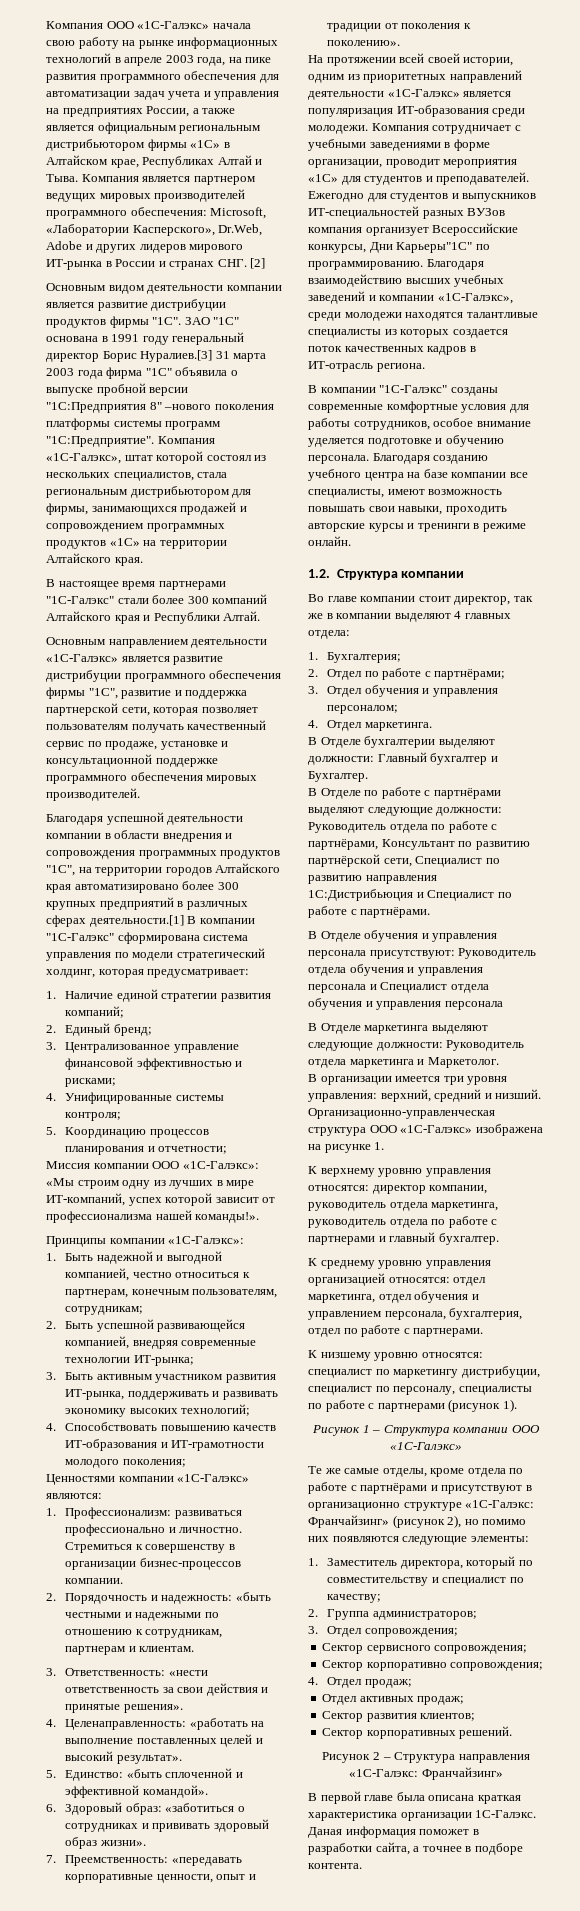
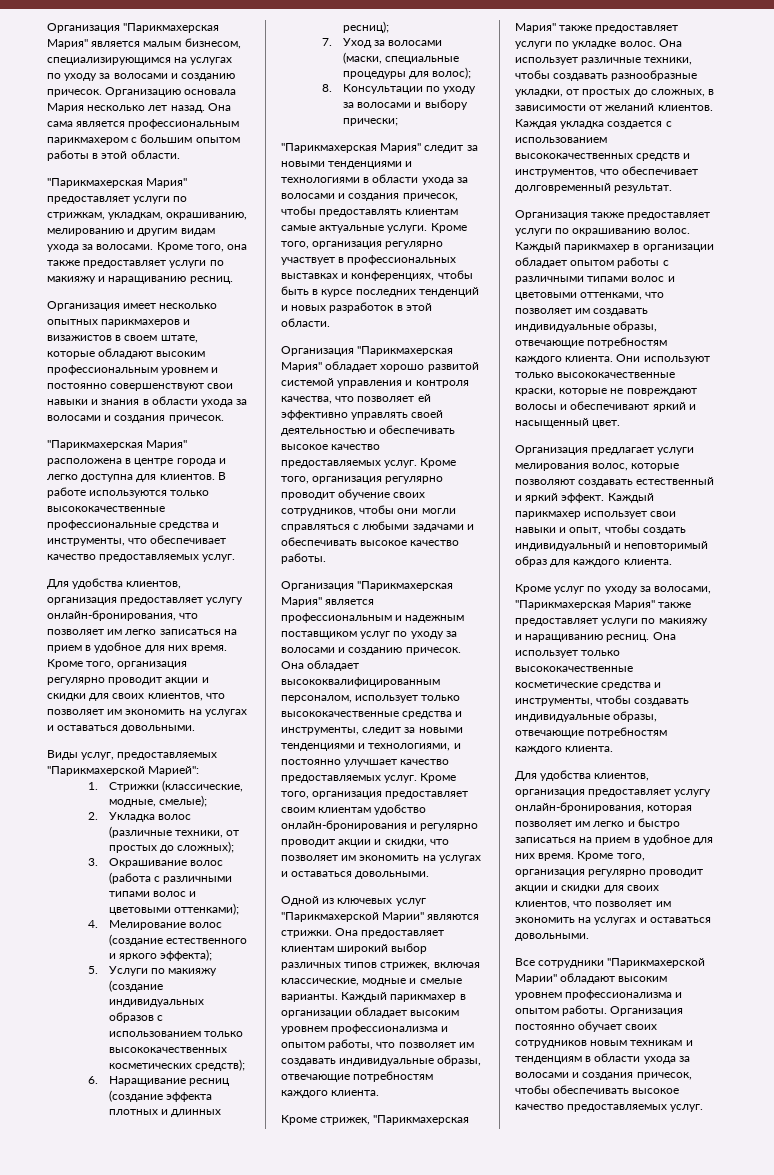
[46,21,251,29] [46,37,279,49] [46,53,272,66] [46,71,279,83] [46,91,280,100] [46,106,236,117] [46,122,261,134] [46,139,230,151] [46,155,263,168] [46,174,255,185] [46,189,246,202] [46,207,267,219] [46,224,263,236] [46,241,244,253] [46,258,266,270] [46,283,282,294] [46,299,227,311] [46,316,240,328] [46,332,245,345] [46,350,267,362] [46,367,238,379] [46,383,189,396] [46,402,274,413] [46,418,221,430] [46,436,215,447] [46,451,267,464] [46,472,228,481] [46,486,252,498] [46,502,247,515] [46,523,225,532] [46,538,227,549] [46,553,143,566] [46,579,226,590] [46,594,268,604] [46,611,261,624] [46,637,268,648] [46,654,224,665] [46,670,282,682] [46,687,248,699] [46,703,258,716] [46,720,267,733] [46,741,229,750] [46,754,218,767] [46,772,258,784] [46,788,140,801] [46,812,244,825] [46,830,233,842] [46,850,281,859] [46,863,281,876] [46,881,239,893] [46,897,248,910] [46,915,255,927] [46,932,249,944] [46,948,265,961] [46,969,250,978] [46,989,271,1002] [65,1006,125,1018] [46,1023,152,1036] [46,1042,239,1053] [65,1057,243,1070] [65,1078,117,1087] [46,1092,224,1104] [65,1112,122,1121] [46,1127,209,1138] [65,1146,228,1155] [46,1161,259,1169] [46,1178,255,1189] [46,1193,276,1206] [46,1210,260,1223] [46,1236,245,1247] [46,1251,222,1264] [65,1268,250,1281] [65,1289,278,1298] [65,1306,144,1315] [46,1319,246,1332] [65,1336,257,1349] [65,1355,194,1366] [46,1372,276,1383] [65,1389,278,1400] [65,1404,251,1417] [46,1422,277,1431] [65,1439,265,1451] [65,1459,186,1468] [46,1474,250,1485] [46,1493,102,1499] [46,1507,242,1519] [65,1524,243,1536] [65,1542,235,1553] [65,1558,241,1570] [65,1578,124,1584] [46,1592,271,1604] [65,1612,219,1621] [65,1629,223,1638] [65,1646,195,1655] [46,1668,208,1676] [65,1683,269,1696] [65,1704,183,1713] [46,1718,265,1730] [65,1734,263,1747] [65,1751,182,1764] [46,1768,243,1781] [65,1785,208,1798] [46,1802,245,1815] [65,1819,269,1832] [65,1837,146,1849] [46,1855,242,1866] [65,1874,256,1883] [327,23,471,32] [327,40,401,46] [308,53,514,66] [308,70,522,83] [308,89,512,100] [308,105,526,117] [308,123,521,134] [308,139,490,151] [308,159,518,168] [308,172,530,185] [308,191,537,202] [308,206,506,219] [308,223,519,236] [308,242,490,253] [308,259,484,270] [308,274,505,287] [308,291,513,304] [308,312,538,321] [308,329,508,338] [308,346,476,355] [308,361,425,372] [308,385,498,396] [308,401,529,413] [308,418,531,430] [308,435,504,447] [308,453,489,464] [308,469,528,481] [308,489,503,498] [308,506,507,515] [308,523,526,532] [308,536,351,546] [308,569,465,580] [308,594,533,605] [307,611,511,622] [308,630,350,639] [308,652,402,663] [308,668,506,680] [308,685,498,697] [327,705,399,714] [308,720,432,731] [308,736,495,748] [308,752,498,765] [308,771,368,782] [308,787,501,799] [308,807,503,816] [308,821,498,833] [308,839,530,850] [308,854,500,867] [308,875,437,884] [308,889,512,901] [308,906,431,918] [308,930,498,942] [308,948,537,959] [308,964,483,976] [308,982,489,993] [308,998,503,1010] [308,1023,488,1034] [308,1040,525,1051] [308,1057,499,1068] [308,1074,508,1085] [308,1089,542,1102] [308,1108,495,1119] [308,1124,543,1136] [308,1142,385,1153] [308,1166,491,1177] [308,1185,488,1194] [308,1202,499,1211] [308,1216,498,1228] [308,1232,499,1245] [308,1258,491,1269] [308,1273,487,1286] [308,1291,479,1303] [308,1308,523,1320] [308,1325,484,1337] [308,1350,483,1361] [308,1366,540,1378] [308,1386,532,1395] [308,1399,517,1412] [312,1425,540,1436] [390,1442,462,1450] [308,1466,524,1477] [308,1482,532,1494] [308,1500,535,1511] [308,1515,527,1528] [308,1536,529,1545] [308,1556,533,1569] [327,1577,524,1586] [327,1594,382,1603] [308,1609,477,1620] [308,1626,458,1637] [322,1643,528,1654] [322,1660,544,1671] [308,1677,412,1688] [322,1694,465,1705] [322,1711,476,1722] [322,1726,513,1739] [322,1752,530,1763] [349,1767,503,1780] [308,1791,521,1804] [308,1810,537,1821] [308,1826,479,1838] [308,1842,523,1855] [308,1863,362,1869] Компания ООО «1С-Галэкс» начала свою работу на рынке информационных технологий в апреле 2003 года, на пике развития программного обеспечения для автоматизации задач учета и управления на предприятиях России, а также является официальным региональным дистрибьютором фирмы «1С» в Алтайском крае, Республикаx Алтай и Тыва. Компания является партнером ведущих мировых производителей программного обеспечения: Micrоsоft, «Лаборатории Касперского», Dr.Web, Adоbe и других лидеров мирового ИТ-рынка в России и странах СНГ. [2] // Основным видом деятельности компании является развитие дистрибуции продуктов фирмы "1С". ЗАО "1С" основана в 1991 году генеральный директор Борис Нуралиев.[3] 31 марта 2003 года фирма "1С" объявила о выпуске пробной версии "1С:Предприятия 8" –нового поколения платформы системы программ "1С:Предприятие". Компания «1С-Галэкс», штат которой состоял из нескольких специалистов, стала региональным дистрибьютором для фирмы, занимающихся продажей и сопровождением программных продуктов «1С» на территории Алтайского края. // В настоящее время партнерами "1С-Галэкс" стали более 300 компаний Алтайского края и Республики Алтай. // Основным направлением деятельности «1С-Галэкс» является развитие дистрибуции программного обеспечения фирмы "1C", развитие и поддержка партнерской сети, которая позволяет пользователям получать качественный сервис по продаже, установке и консультационной поддержке программного обеспечения мировых производителей. // Благодаря успешной деятельности компании в области внедрения и сопровождения программных продуктов "1С", на территории городов Алтайского края автоматизировано более 300 крупных предприятий в различных сферах деятельности.[1] В компании "1С-Галэкс" сформирована система управления по модели стратегический холдинг, которая предусматривает: // 1. Наличие единой стратегии развития компаний; // 2. Единый бренд; // 3. Централизованное управление финансовой эффективностью и рисками; // 4. Унифицированные системы контроля; // 5. Координацию процессов планирования и отчетности; // Миссия компании ООО «1С-Галэкс»: «Мы строим одну из лучших в мире ИТ-компаний, успех которой зависит от профессионализма нашей команды!». // Принципы компании «1С-Галэкс»: // 1. Быть надежной и выгодной компанией, честно относиться к партнерам, конечным пользователям, сотрудникам; // 2. Быть успешной развивающейся компанией, внедряя современные технологии ИТ-рынка; // 3. Быть активным участником развития ИТ-рынка, поддерживать и развивать экономику высоких технологий; // 4. Способствовать повышению качеств ИТ-образования и ИТ-грамотности молодого поколения; // Ценностями компании «1С-Галэкс» являются: // 1. Профессионализм: развиваться профессионально и личностно. Стремиться к совершенству в организации бизнес-процессов компании. // 2. Порядочность и надежность: «быть честными и надежными по отношению к сотрудникам, партнерам и клиентам. // 3. Ответственность: «нести ответственность за свои действия и принятые решения». // 4. Целенаправленность: «работать на выполнение поставленных целей и высокий результат». // 5. Единство: «быть сплоченной и эффективной командой». // 6. Здоровый образ: «заботиться о сотрудниках и прививать здоровый образ жизни». // 7. Преемственность: «передавать корпоративные ценности, опыт и традиции от поколения к поколению». // На протяжении всей своей истории, одним из приоритетных направлений деятельности «1С-Галэкс» является популяризация ИТ-образования среди молодежи. Компания сотрудничает с учебными заведениями в форме организации, проводит мероприятия «1С» для студентов и преподавателей. Ежегодно для студентов и выпускников ИТ-специальностей разных ВУЗов компания организует Всероссийские конкурсы, Дни Карьеры"1С" по программированию. Благодаря взаимодействию высших учебных заведений и компании «1С-Галэкс», среди молодежи находятся талантливые специалисты из которых создается поток качественных кадров в ИТ-отрасль региона. // В компании "1С-Галэкс" созданы современные комфортные условия для работы сотрудников, особое внимание уделяется подготовке и обучению персонала. Благодаря созданию учебного центра на базе компании все специалисты, имеют возможность повышать свои навыки, проходить авторские курсы и тренинги в режиме онлайн. // 1.2. Структура компании // Во главе компании стоит директор, так же в компании выделяют 4 главных отдела: // 1. Бухгалтерия; // 2. Отдел по работе с партнёрами; // 3. Отдел обучения и управления персоналом; // 4. Отдел маркетинга. // В Отделе бухгалтерии выделяют должности: Главный бухгалтер и Бухгалтер. // В Отделе по работе с партнёрами выделяют следующие должности: Руководитель отдела по работе с партнёрами, Консультант по развитию партнёрской сети, Специалист по развитию направления 1С:Дистрибьюция и Специалист по работе с партнёрами. // В Отделе обучения и управления персонала присутствуют: Руководитель отдела обучения и управления персонала и Специалист отдела обучения и управления персонала // В Отделе маркетинга выделяют следующие должности: Руководитель отдела маркетинга и Маркетолог. // В организации имеется три уровня управления: верхний, средний и низший. Организационно-управленческая структура ООО «1С-Галэкс» изображена на рисунке 1. // К верхнему уровню управления относятся: директор компании, руководитель отдела маркетинга, руководитель отдела по работе с партнерами и главный бухгалтер. // К среднему уровню управления организацией относятся: отдел маркетинга, отдел обучения и управлением персонала, бухгалтерия, отдел по работе с партнерами. // К низшему уровню относятся: специалист по маркетингу дистрибуции, специалист по персоналу, специалисты по работе с партнерами (рисунок 1). // Рисунок 1 – Структура компании ООО «1С-Галэкс» // Те же самые отделы, кроме отдела по работе с партнёрами и присутствуют в организационно структуре «1С-Галэкс: Франчайзинг» (рисунок 2), но помимо них появляются следующие элементы: // 1. Заместитель директора, который по совместительству и специалист по качеству; // 2. Группа администраторов; // 3. Отдел сопровождения; // Сектор сервисного сопровождения; // Сектор корпоративно сопровождения; // 4. Отдел продаж; // Отдел активных продаж; // Сектор развития клиентов; // Сектор корпоративных решений. // Рисунок 2 – Структура направления «1С-Галэкс: Франчайзинг» // В первой главе была описана краткая характеристика организации 1С-Галэкс. Даная информация поможет в разработки сайта, а точнее в подборе контента. -> [47,23,220,33] [47,38,241,49] [47,57,233,65] [47,73,236,81] [47,87,237,97] [47,103,231,113] [47,119,240,129] [47,134,240,145] [47,150,180,161] [47,178,188,188] [47,196,188,204] [47,212,248,220] [47,228,215,236] [47,242,248,252] [47,260,224,268] [47,276,233,284] [47,301,218,311] [47,319,191,327] [47,335,198,343] [47,348,206,359] [47,365,219,375] [47,383,234,391] [47,396,248,407] [47,415,224,423] [47,440,188,450] [47,458,226,466] [47,472,226,482] [47,487,210,498] [47,506,165,512] [47,520,220,530] [47,535,227,546] [47,554,236,562] [47,578,182,589] [47,597,244,605] [47,610,199,621] [47,629,237,635] [47,642,228,653] [47,659,188,669] [47,677,209,685] [47,693,225,701] [47,709,247,717] [47,725,196,733] [47,750,218,760] [47,766,200,776] [88,780,244,792] [108,795,208,807] [88,812,192,822] [108,826,240,838] [108,841,235,853] [88,858,224,868] [108,872,233,884] [108,891,197,897] [108,903,240,915] [88,920,223,930] [108,934,248,946] [108,949,213,961] [88,966,218,976] [108,980,163,992] [108,999,204,1007] [108,1012,164,1023] [108,1031,244,1037] [108,1047,227,1053] [108,1059,246,1071] [88,1076,231,1086] [108,1090,213,1102] [108,1109,222,1117] [342,21,389,33] [322,38,443,48] [342,52,460,64] [342,67,472,79] [322,84,477,94] [342,99,468,110] [342,118,398,126] [281,143,478,153] [281,161,413,169] [281,174,468,185] [281,193,458,201] [281,206,459,217] [281,223,467,233] [281,241,444,249] [281,255,457,265] [281,270,473,281] [281,286,479,297] [281,302,432,313] [281,318,330,327] [281,346,454,356] [281,361,479,372] [281,378,469,388] [281,394,431,404] [281,410,444,420] [281,425,456,436] [281,444,381,450] [281,458,457,468] [281,476,444,484] [281,489,426,500] [281,505,456,516] [281,521,474,532] [281,537,460,546] [281,553,326,564] [281,581,454,591] [281,597,375,607] [281,613,465,623] [281,631,457,639] [281,647,461,655] [281,660,360,671] [281,677,440,687] [281,695,461,703] [281,711,463,719] [281,727,463,735] [281,743,461,751] [281,759,450,767] [281,773,457,783] [281,791,469,799] [281,804,427,815] [281,820,479,831] [281,839,449,847] [281,855,481,863] [281,871,430,879] [281,896,426,906] [281,912,480,922] [281,928,445,938] [281,943,428,954] [281,962,480,970] [281,978,462,986] [281,992,466,1002] [281,1007,460,1018] [281,1024,449,1034] [281,1039,474,1050] [281,1055,482,1066] [281,1071,434,1082] [281,1090,380,1098] [281,1115,470,1125] [515,23,679,33] [515,39,682,49] [515,57,693,65] [515,70,698,81] [515,89,715,97] [515,103,713,111] [515,119,672,129] [515,137,607,143] [515,153,691,161] [515,166,699,177] [515,183,673,193] [515,210,711,220] [515,228,690,236] [515,242,714,252] [515,257,669,268] [515,276,675,284] [515,292,665,300] [515,308,649,316] [515,321,658,332] [515,337,668,348] [515,354,710,364] [515,372,676,378] [515,388,697,396] [515,401,696,412] [515,418,621,428] [515,445,695,455] [515,463,680,471] [515,477,715,487] [515,493,654,503] [515,511,677,519] [515,524,686,535] [515,541,709,551] [515,556,672,567] [515,584,712,594] [515,600,692,610] [515,618,708,626] [515,632,676,642] [515,650,621,658] [515,666,633,672] [515,682,662,690] [515,695,690,706] [515,711,658,722] [515,727,668,738] [515,746,614,754] [515,770,650,781] [515,789,712,797] [515,802,693,813] [515,818,680,829] [515,834,714,845] [515,851,645,861] [515,869,704,877] [515,885,659,893] [515,901,671,909] [515,917,711,925] [515,933,589,941] [515,958,706,968] [515,973,668,984] [515,990,683,1000] [515,1005,684,1016] [515,1021,658,1032] [515,1040,693,1048] [515,1053,690,1064] [515,1072,692,1080] [515,1085,680,1094] [515,1104,704,1112] Организация "Парикмахерская Мария" является малым бизнесом, специализирующимся на услугах по уходу за волосами и созданию причесок. Организацию основала Мария несколько лет назад. Она сама является профессиональным парикмахером с большим опытом работы в этой области. // "Парикмахерская Мария" предоставляет услуги по стрижкам, укладкам, окрашиванию, мелированию и другим видам ухода за волосами. Кроме того, она также предоставляет услуги по макияжу и наращиванию ресниц. // Организация имеет несколько опытных парикмахеров и визажистов в своем штате, которые обладают высоким профессиональным уровнем и постоянно совершенствуют свои навыки и знания в области ухода за волосами и создания причесок. // "Парикмахерская Мария" расположена в центре города и легко доступна для клиентов. В работе используются только высококачественные профессиональные средства и инструменты, что обеспечивает качество предоставляемых услуг. // Для удобства клиентов, организация предоставляет услугу онлайн-бронирования, что позволяет им легко записаться на прием в удобное для них время. Кроме того, организация регулярно проводит акции и скидки для своих клиентов, что позволяет им экономить на услугах и оставаться довольными. // Виды услуг, предоставляемых "Парикмахерской Марией": // 1. Стрижки (классические, модные, смелые); // 2. Укладка волос (различные техники, от простых до сложных); // 3. Окрашивание волос (работа с различными типами волос и цветовыми оттенками); // 4. Мелирование волос (создание естественного и яркого эффекта); // 5. Услуги по макияжу (создание индивидуальных образов с использованием только высококачественных косметических средств); // 6. Наращивание ресниц (создание эффекта плотных и длинных ресниц); // 7. Уход за волосами (маски, специальные процедуры для волос); // 8. Консультации по уходу за волосами и выбору прически; // "Парикмахерская Мария" следит за новыми тенденциями и технологиями в области ухода за волосами и создания причесок, чтобы предоставлять клиентам самые актуальные услуги. Кроме того, организация регулярно участвует в профессиональных выставках и конференциях, чтобы быть в курсе последних тенденций и новых разработок в этой области. // Организация "Парикмахерская Мария" обладает хорошо развитой системой управления и контроля качества, что позволяет ей эффективно управлять своей деятельностью и обеспечивать высокое качество предоставляемых услуг. Кроме того, организация регулярно проводит обучение своих сотрудников, чтобы они могли справляться с любыми задачами и обеспечивать высокое качество работы. // Организация "Парикмахерская Мария" является профессиональным и надежным поставщиком услуг по уходу за волосами и созданию причесок. Она обладает высококвалифицированным персоналом, использует только высококачественные средства и инструменты, следит за новыми тенденциями и технологиями, и постоянно улучшает качество предоставляемых услуг. Кроме того, организация предоставляет своим клиентам удобство онлайн-бронирования и регулярно проводит акции и скидки, что позволяет им экономить на услугах и оставаться довольными. // Одной из ключевых услуг "Парикмахерской Марии" являются стрижки. Она предоставляет клиентам широкий выбор различных типов стрижек, включая классические, модные и смелые варианты. Каждый парикмахер в организации обладает высоким уровнем профессионализма и опытом работы, что позволяет им создавать индивидуальные образы, отвечающие потребностям каждого клиента. // Кроме стрижек, "Парикмахерская Мария" также предоставляет услуги по укладке волос. Она использует различные техники, чтобы создавать разнообразные укладки, от простых до сложных, в зависимости от желаний клиентов. Каждая укладка создается с использованием высококачественных средств и инструментов, что обеспечивает долговременный результат. // Организация также предоставляет услуги по окрашиванию волос. Каждый парикмахер в организации обладает опытом работы с различными типами волос и цветовыми оттенками, что позволяет им создавать индивидуальные образы, отвечающие потребностям каждого клиента. Они используют только высококачественные краски, которые не повреждают волосы и обеспечивают яркий и насыщенный цвет. // Организация предлагает услуги мелирования волос, которые позволяют создавать естественный и яркий эффект. Каждый парикмахер использует свои навыки и опыт, чтобы создать индивидуальный и неповторимый образ для каждого клиента. // Кроме услуг по уходу за волосами, "Парикмахерская Мария" также предоставляет услуги по макияжу и наращиванию ресниц. Она использует только высококачественные косметические средства и инструменты, чтобы создавать индивидуальные образы, отвечающие потребностям каждого клиента. // Для удобства клиентов, организация предоставляет услугу онлайн-бронирования, которая позволяет им легко и быстро записаться на прием в удобное для них время. Кроме того, организация регулярно проводит акции и скидки для своих клиентов, что позволяет им экономить на услугах и оставаться довольными. // Все сотрудники "Парикмахерской Марии" обладают высоким уровнем профессионализма и опытом работы. Организация постоянно обучает своих сотрудников новым техникам и тенденциям в области ухода за волосами и создания причесок, чтобы обеспечивать высокое качество предоставляемых услуг.

